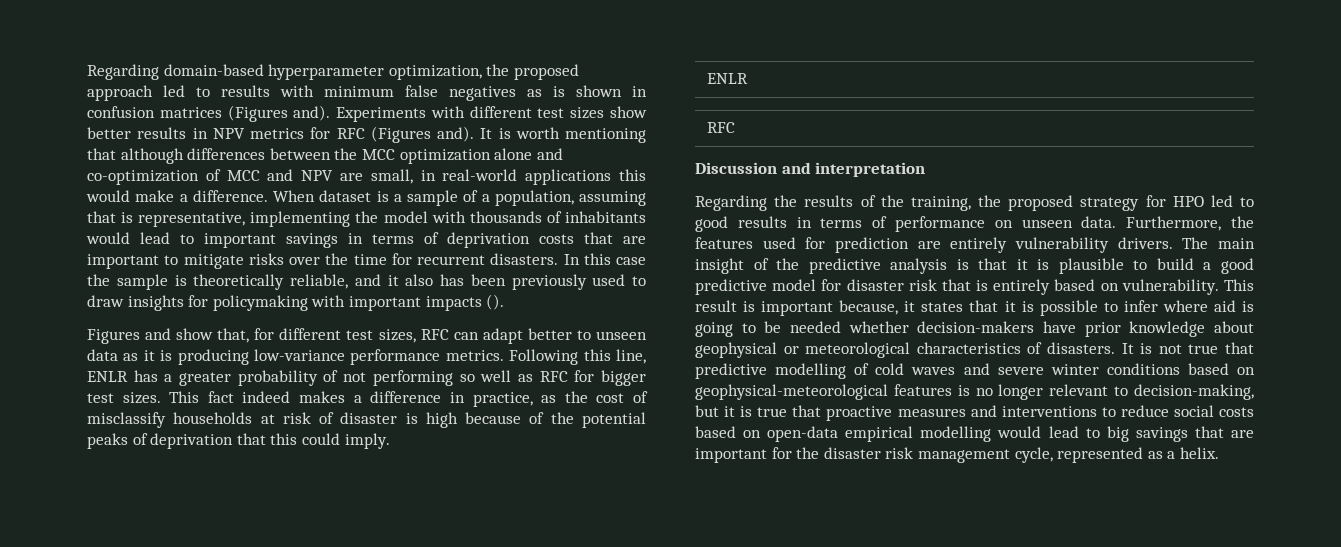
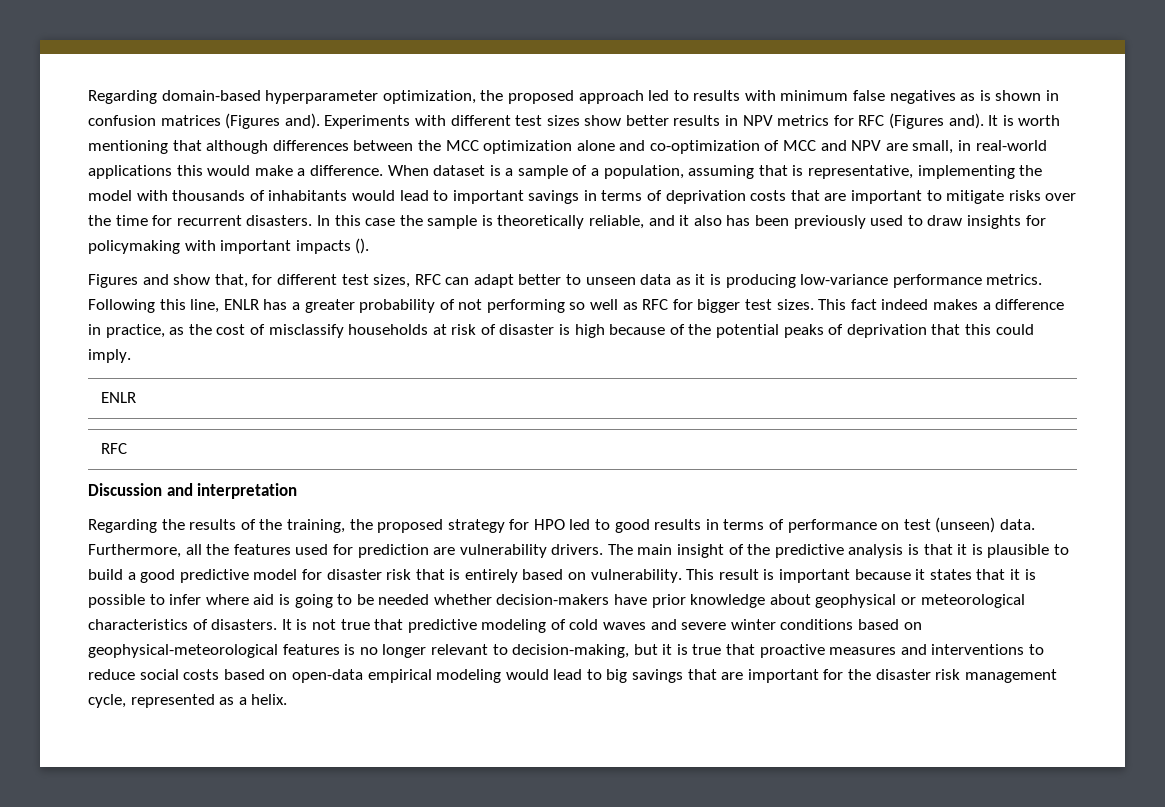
[1021,219,1073,228] unseen -> [903,517,996,533] test (unseen)
(1222, 223) none -> [185,544,202,555] all
[950,237,1008,253] entirely -> (456, 551) none
[839,300,899,315] because, -> [854,569,911,580] because
[775,363,847,379] modelling -> [481,619,547,633] modeling
[920,426,992,442] modelling -> [436,669,502,683] modeling

